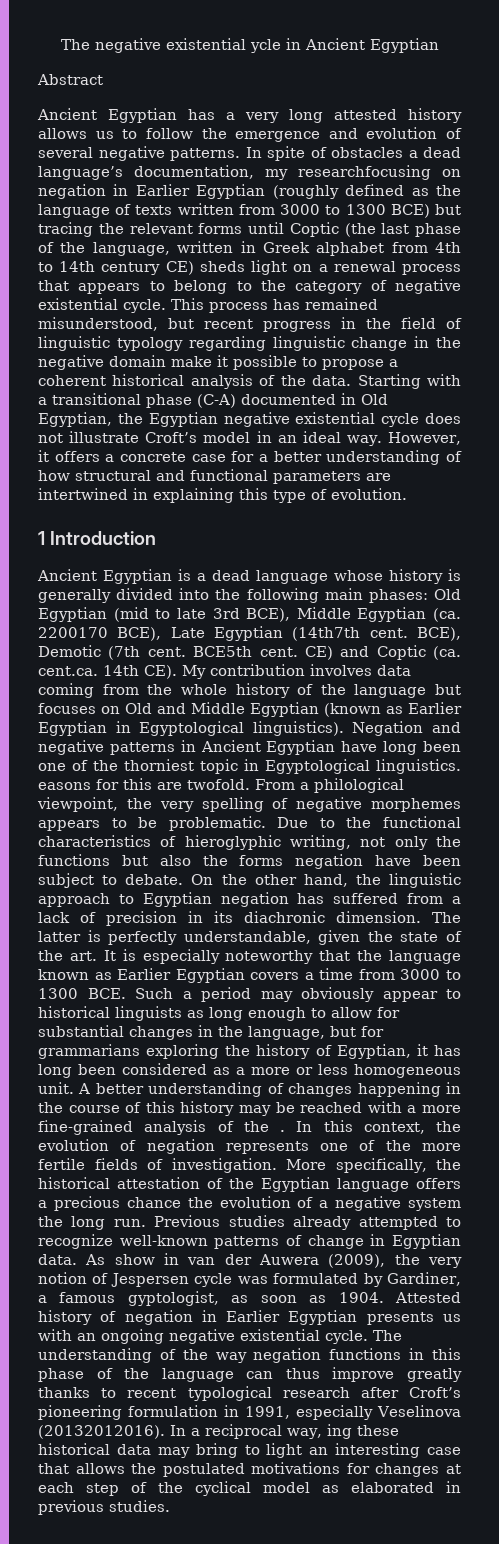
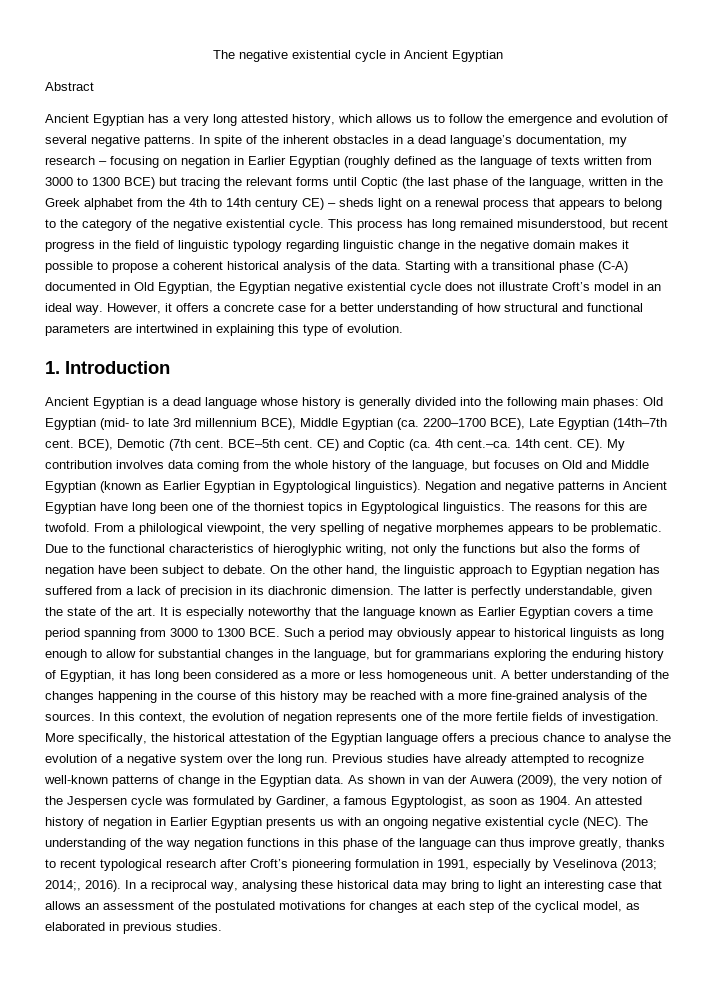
[249,39,281,53] ycle -> [355,50,386,62] cycle
[408,108,462,123] history -> [292,114,372,126] history, which
[331,147,403,158] obstacles -> [261,135,403,144] the inherent obstacles in
[298,165,431,180] researchfocusing -> [45,156,159,168] research – focusing
(256, 247) none -> [645,177,663,186] the
(428, 247) none -> [167,198,185,207] the
(194, 268) none -> [328,203,336,207] –
(387, 285) none -> [151,219,169,228] the
(300, 304) none -> [432,219,456,231] long
[171,356,212,367] make -> [579,240,618,249] makes
[38,531,45,545] 1 -> [45,361,60,374] 1.
[113,607,149,622] (mid -> [100,418,129,430] (mid-
(240, 613) none -> [195,418,257,427] millennium
[38,627,108,638] 2200170 -> [423,418,486,427] 2200–1700
[292,627,361,641] (14th7th -> [613,418,667,430] (14th–7th
[193,646,253,657] BCE5th -> [228,439,280,448] BCE–5th
[38,665,139,676] cent.ca. 14th -> [435,439,573,448] 4th cent.–ca. 14th cent.
[354,684,427,698] language -> [412,460,468,472] language,
[200,759,238,774] topic -> [308,502,343,514] topics
[38,782,91,790] easons -> [509,502,581,511] The reasons
(284, 860) none -> [629,544,640,553] of
(354, 974) none -> [45,628,136,640] period spanning
(251, 1050) none -> [572,649,621,661] enduring
(284, 1088) none -> [651,670,669,679] the
[280,1130,285,1132] . -> [45,713,95,721] sources.
(181, 1202) none -> [589,733,649,745] to analyse
(461, 1204) none -> [227,755,253,763] over
(285, 1221) none -> [433,754,461,763] have
(386, 1240) none -> [238,775,256,784] the
[114,1254,155,1265] show -> [368,775,405,784] shown
(109, 1278) none -> [45,796,63,805] the
[127,1291,219,1306] gyptologist, -> [391,796,467,808] Egyptologist,
[395,1292,461,1303] Attested -> [575,796,642,805] An attested
[325,1330,368,1344] cycle. -> [548,817,622,829] cycle (NEC).
[407,1368,462,1382] greatly -> [579,838,622,850] greatly,
[377,1405,462,1417] [38,1425,165,1439] Veselinova (20132012016). -> [535,859,657,871] [45,880,121,892] by Veselinova (2013; 2014;, 2016).
[326,1424,352,1439] ing -> [242,880,297,892] analysing
(125, 1468) none -> [85,901,189,910] an assessment of
[263,1482,310,1493] model -> [583,901,622,912] model,

